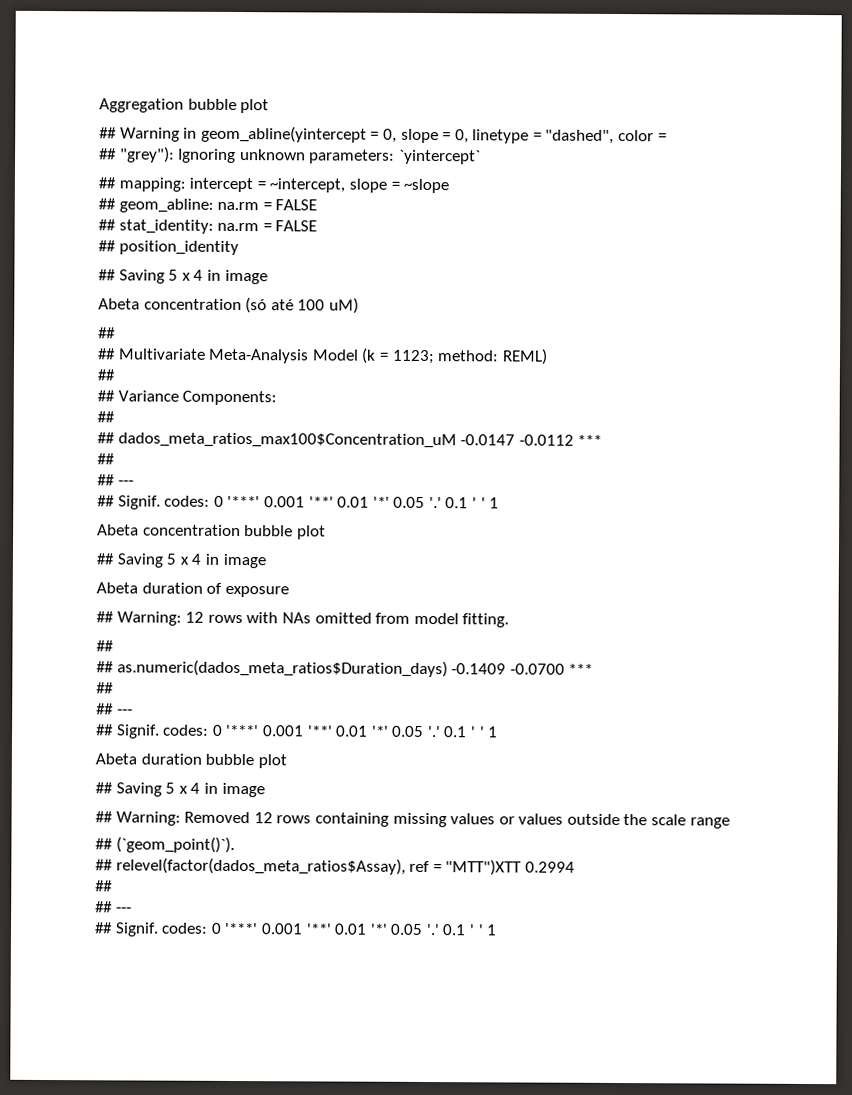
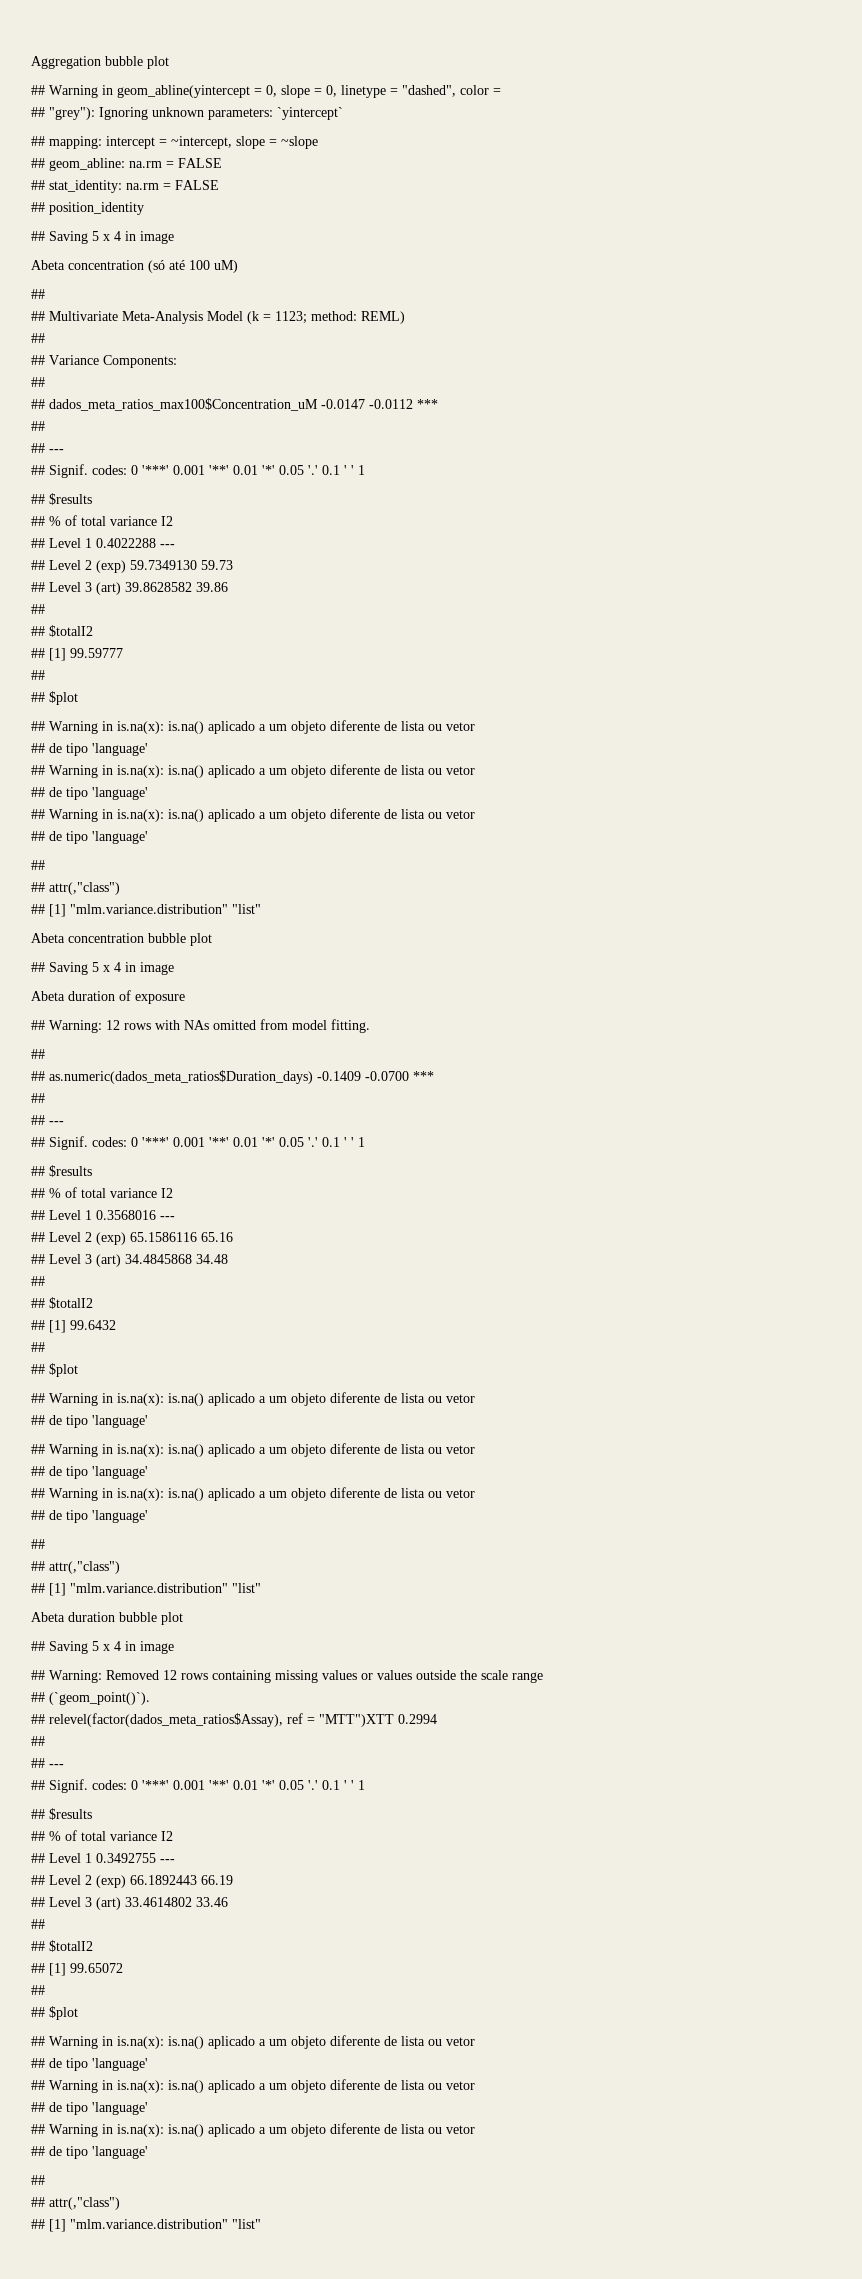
(500, 503) none -> [31,493,92,505] [31,515,173,526] [31,538,175,548] [31,560,233,573] [31,582,228,595] [31,604,45,614] [31,625,93,637] [31,648,123,661] [31,670,45,680] [31,691,78,705] [31,720,475,734] [31,743,148,756] [31,764,475,778] [31,787,148,800] [31,808,475,822] [31,831,148,844] [31,860,45,870] [31,882,120,895] [31,904,261,917] // ## $results // ## % of total variance I2 // ## Level 1 0.4022288 --- // ## Level 2 (exp) 59.7349130 59.73 // ## Level 3 (art) 39.8628582 39.86 // ## // ## $totalI2 // ## [1] 99.59777 // ## // ## $plot // ## Warning in is.na(x): is.na() aplicado a um objeto diferente de lista ou vetor // ## de tipo 'language' // ## Warning in is.na(x): is.na() aplicado a um objeto diferente de lista ou vetor // ## de tipo 'language' // ## Warning in is.na(x): is.na() aplicado a um objeto diferente de lista ou vetor // ## de tipo 'language' // ## // ## attr(,"class") // ## [1] "mlm.variance.distribution" "list"
(499, 732) none -> [31,1165,92,1177] [31,1187,173,1198] [31,1210,175,1220] [31,1232,233,1245] [31,1254,228,1267] [31,1276,45,1286] [31,1297,93,1309] [31,1320,116,1333] [31,1342,45,1352] [31,1363,78,1377] [31,1392,475,1406] [31,1415,148,1428] [31,1443,475,1457] [31,1466,148,1479] [31,1487,475,1501] [31,1510,148,1523] [31,1539,45,1549] [31,1561,120,1574] [31,1583,261,1596] // ## $results // ## % of total variance I2 // ## Level 1 0.3568016 --- // ## Level 2 (exp) 65.1586116 65.16 // ## Level 3 (art) 34.4845868 34.48 // ## // ## $totalI2 // ## [1] 99.6432 // ## // ## $plot // ## Warning in is.na(x): is.na() aplicado a um objeto diferente de lista ou vetor // ## de tipo 'language' // ## Warning in is.na(x): is.na() aplicado a um objeto diferente de lista ou vetor // ## de tipo 'language' // ## Warning in is.na(x): is.na() aplicado a um objeto diferente de lista ou vetor // ## de tipo 'language' // ## // ## attr(,"class") // ## [1] "mlm.variance.distribution" "list"
(498, 930) none -> [31,1808,92,1820] [31,1830,173,1841] [31,1853,175,1863] [31,1875,233,1888] [31,1897,228,1910] [31,1919,45,1929] [31,1940,93,1952] [31,1963,123,1976] [31,1985,45,1995] [31,2006,78,2020] [31,2035,475,2049] [31,2058,148,2071] [31,2079,475,2093] [31,2102,148,2115] [31,2123,475,2137] [31,2146,148,2159] [31,2175,45,2185] [31,2197,120,2210] [31,2219,261,2232] // ## $results // ## % of total variance I2 // ## Level 1 0.3492755 --- // ## Level 2 (exp) 66.1892443 66.19 // ## Level 3 (art) 33.4614802 33.46 // ## // ## $totalI2 // ## [1] 99.65072 // ## // ## $plot // ## Warning in is.na(x): is.na() aplicado a um objeto diferente de lista ou vetor // ## de tipo 'language' // ## Warning in is.na(x): is.na() aplicado a um objeto diferente de lista ou vetor // ## de tipo 'language' // ## Warning in is.na(x): is.na() aplicado a um objeto diferente de lista ou vetor // ## de tipo 'language' // ## // ## attr(,"class") // ## [1] "mlm.variance.distribution" "list"

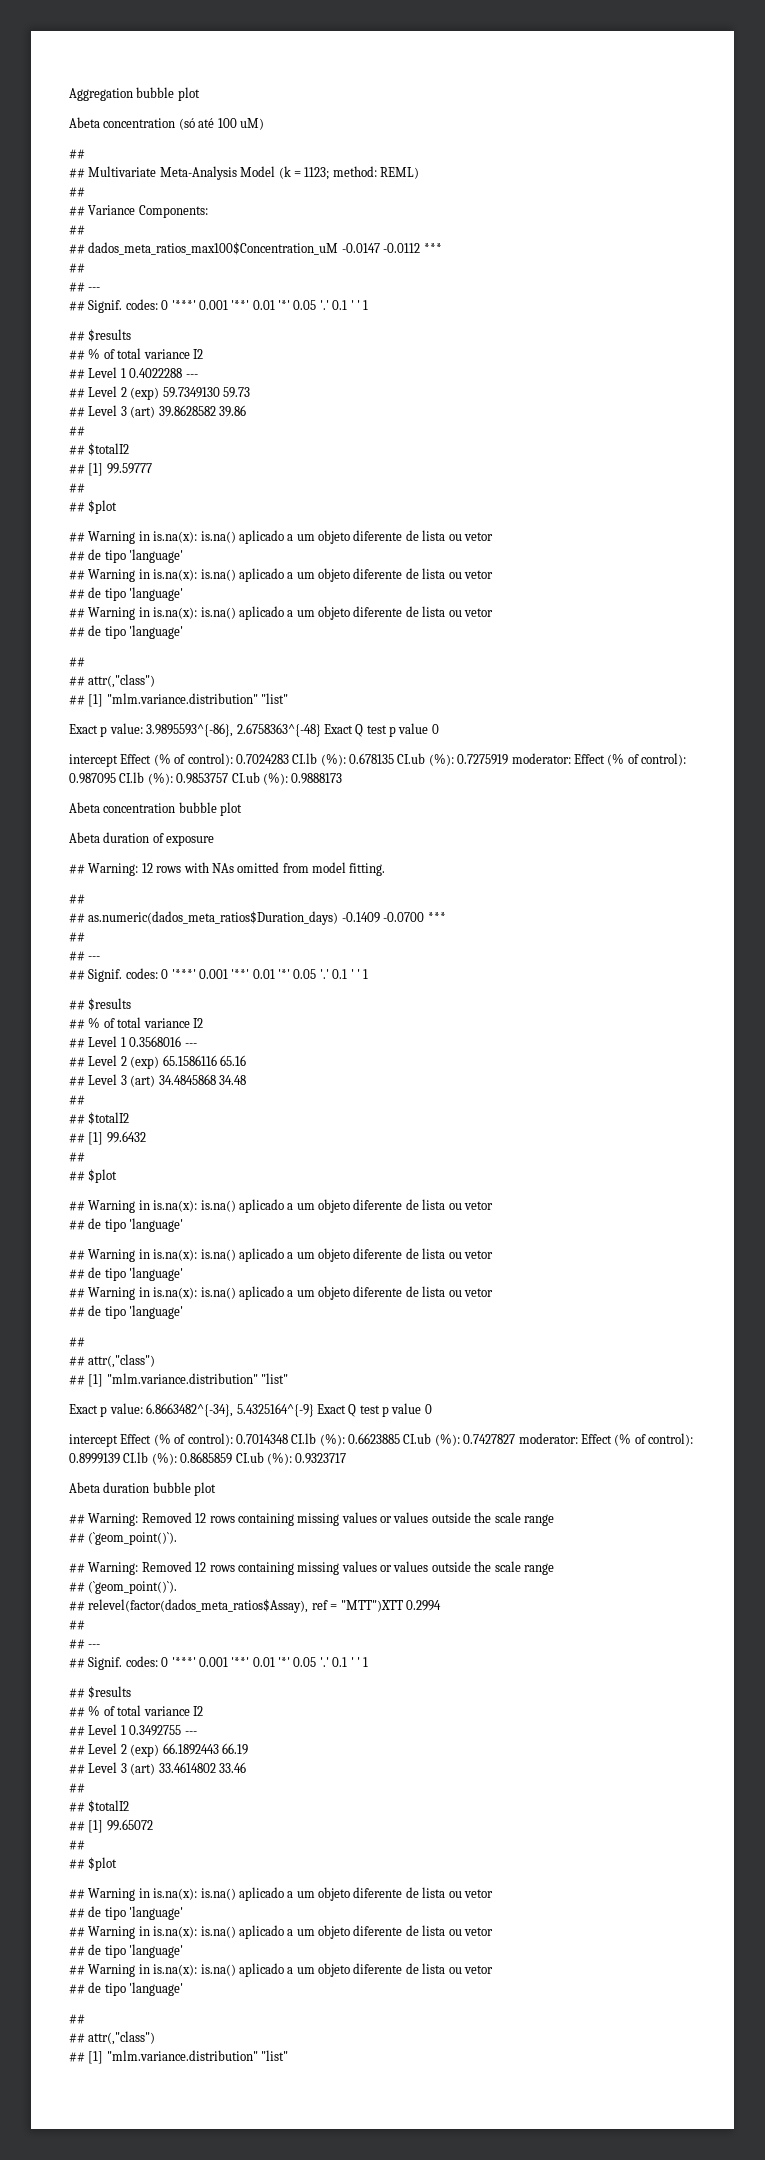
[31,85,501,98] [31,107,343,120] [31,136,318,149] [31,158,222,171] [31,180,219,193] [31,202,144,215] [31,231,174,244] // ## Warning in geom_abline(yintercept = 0, slope = 0, linetype = "dashed", color = // ## "grey"): Ignoring unknown parameters: `yintercept` // ## mapping: intercept = ~intercept, slope = ~slope // ## geom_abline: na.rm = FALSE // ## stat_identity: na.rm = FALSE // ## position_identity // ## Saving 5 x 4 in image -> (200, 94) none
[31,933,212,946] [31,962,174,975] Abeta concentration bubble plot // ## Saving 5 x 4 in image -> [69,723,439,737] [69,753,686,767] [69,772,343,785] [69,802,243,816] Exact p value: 3.9895593^{-86}, 2.6758363^{-48} Exact Q test p value 0 // intercept Effect (% of control): 0.7024283 CI.lb (%): 0.678135 CI.ub (%): 0.7275919 moderator: Effect (% of control): 0.987095 CI.lb (%): 0.9853757 CI.ub (%): 0.9888173 // Abeta concentration bubble plot
(261, 1588) none -> [69,1403,432,1417] [69,1433,693,1447] [69,1452,347,1465] // Exact p value: 6.8663482^{-34}, 5.4325164^{-9} Exact Q test p value 0 // intercept Effect (% of control): 0.7014348 CI.lb (%): 0.6623885 CI.ub (%): 0.7427827 moderator: Effect (% of control): 0.8999139 CI.lb (%): 0.8685859 CI.ub (%): 0.9323717
[49,1641,174,1654] Saving 5 x 4 in image -> [88,1512,554,1526] [69,1532,178,1545] Warning: Removed 12 rows containing missing values or values outside the scale range // ## (`geom_point()`).

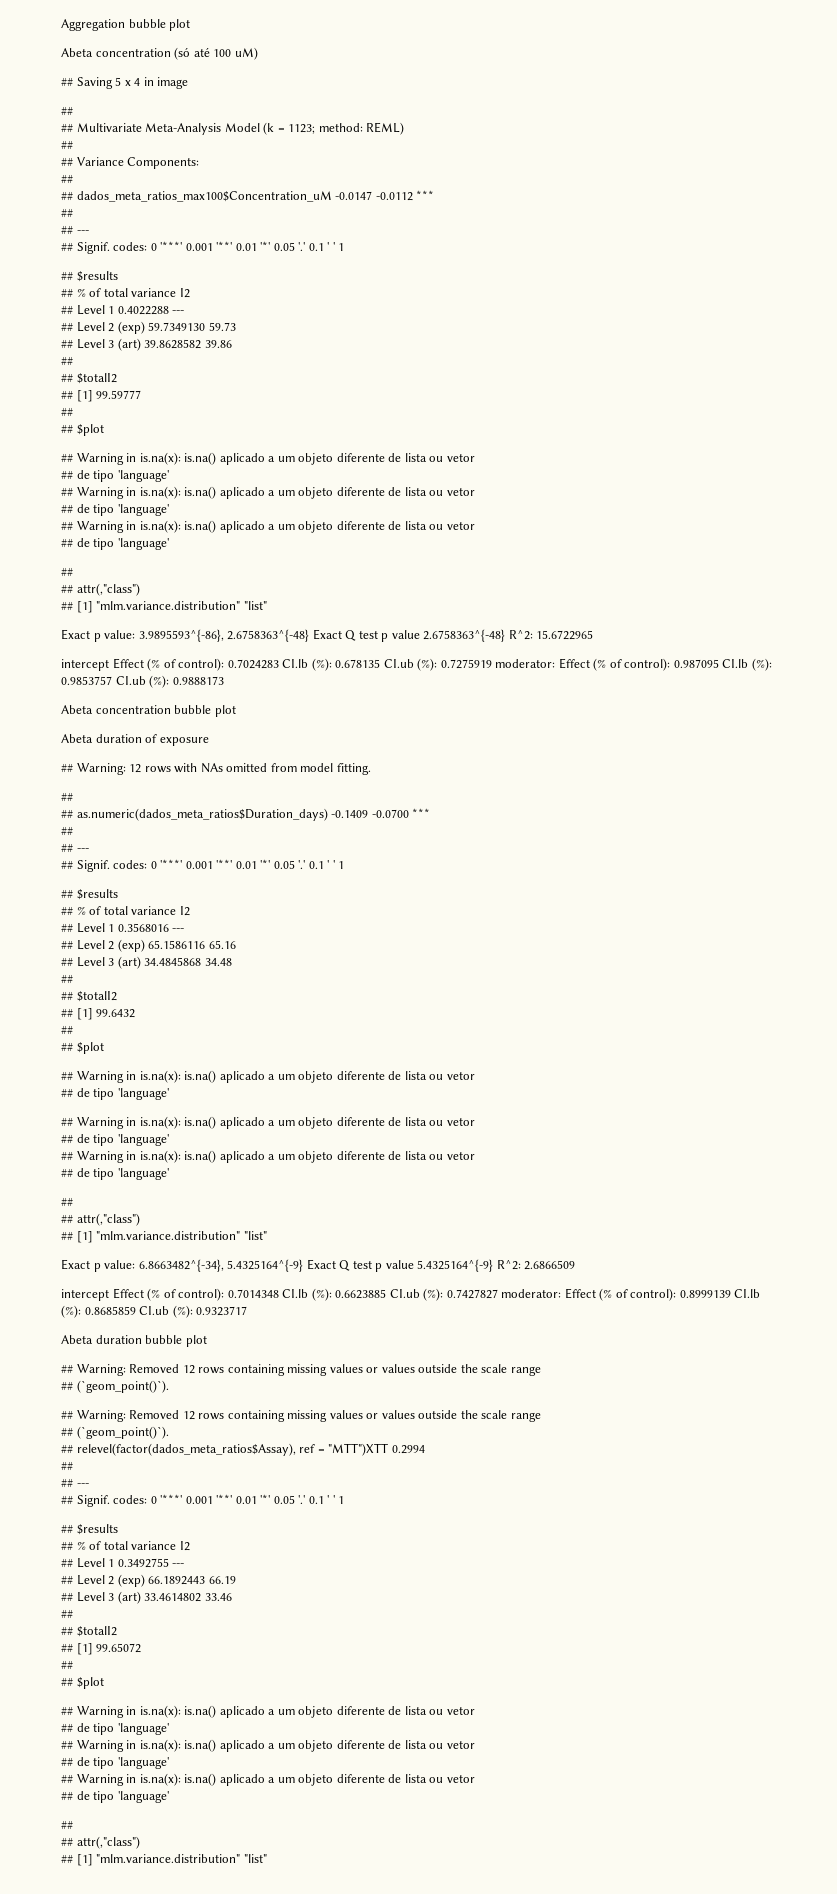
(264, 124) none -> [61,77,189,89] // ## Saving 5 x 4 in image
[431,724,439,734] 0 -> [423,629,594,642] 2.6758363^{-48} R^2: 15.6722965
[424,1404,432,1414] 0 -> [417,1259,576,1272] 5.4325164^{-9} R^2: 2.6866509

